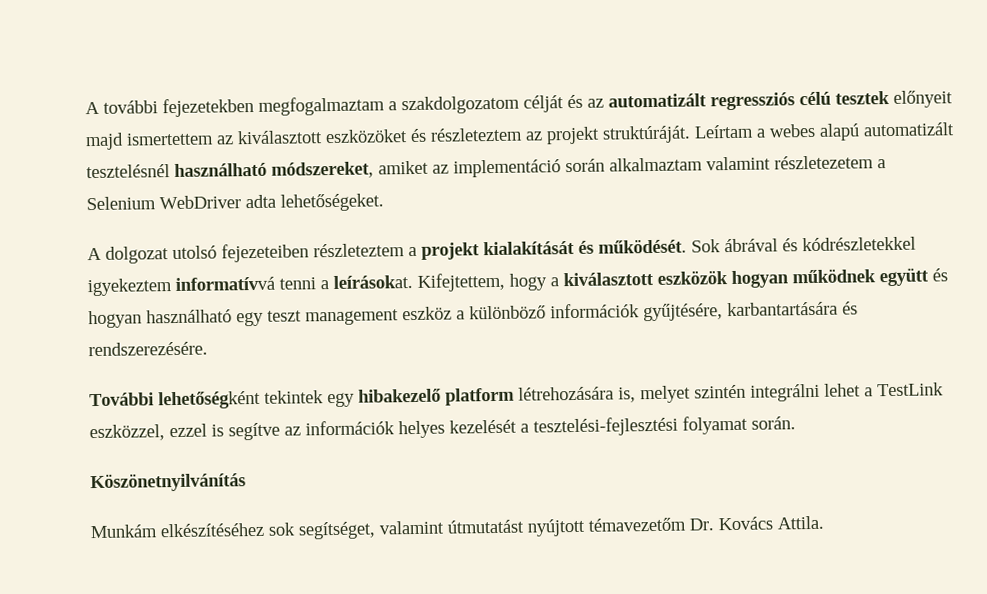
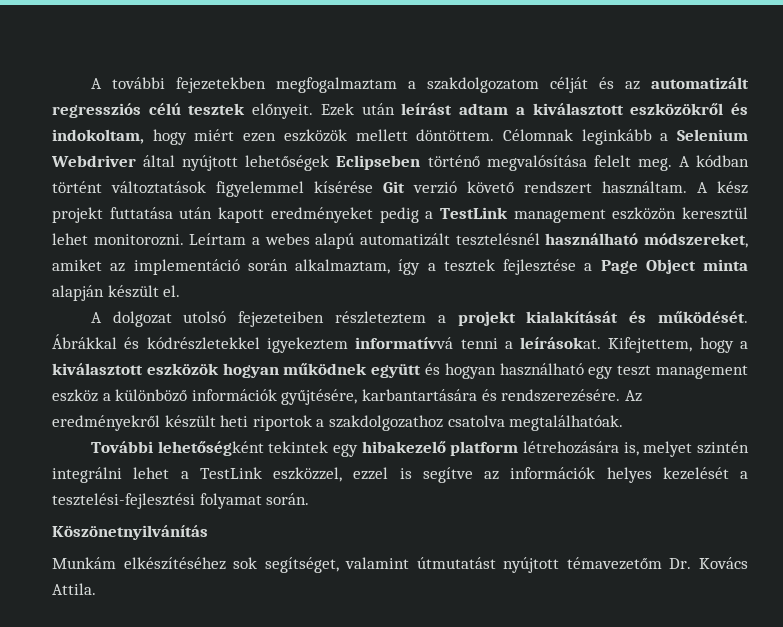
[893,90,953,108] [85,125,691,151] előnyeit majd ismertettem az kiválasztott eszközöket és részleteztem az projekt struktúráját. -> [252,103,749,119] [52,129,748,145] [51,155,750,171] [52,181,748,197] [52,207,748,223] [52,233,184,246] előnyeit. Ezek után leírást adtam a kiválasztott eszközökről és indokoltam, hogy miért ezen eszközök mellett döntöttem. Célomnak leginkább a Selenium Webdriver által nyújtott lehetőségek Eclipseben történő megvalósítása felelt meg. A kódban történt változtatások figyelemmel kísérése Git verzió követő rendszert használtam. A kész projekt futtatása után kapott eredményeket pedig a TestLink management eszközön keresztül lehet monitorozni.
[609,155,886,172] [86,193,384,212] alkalmaztam valamint részletezetem a Selenium WebDriver adta lehetőségeket. -> [295,259,748,275] [52,285,181,301] alkalmaztam, így a tesztek fejlesztése a Page Object minta alapján készült el.
[691,238,778,253] Sok ábrával -> [52,334,117,349] Ábrákkal
(208, 349) none -> [624,390,642,402] [52,415,624,431] Az eredményekről készült heti riportok a szakdolgozathoz csatolva megtalálhatóak.

